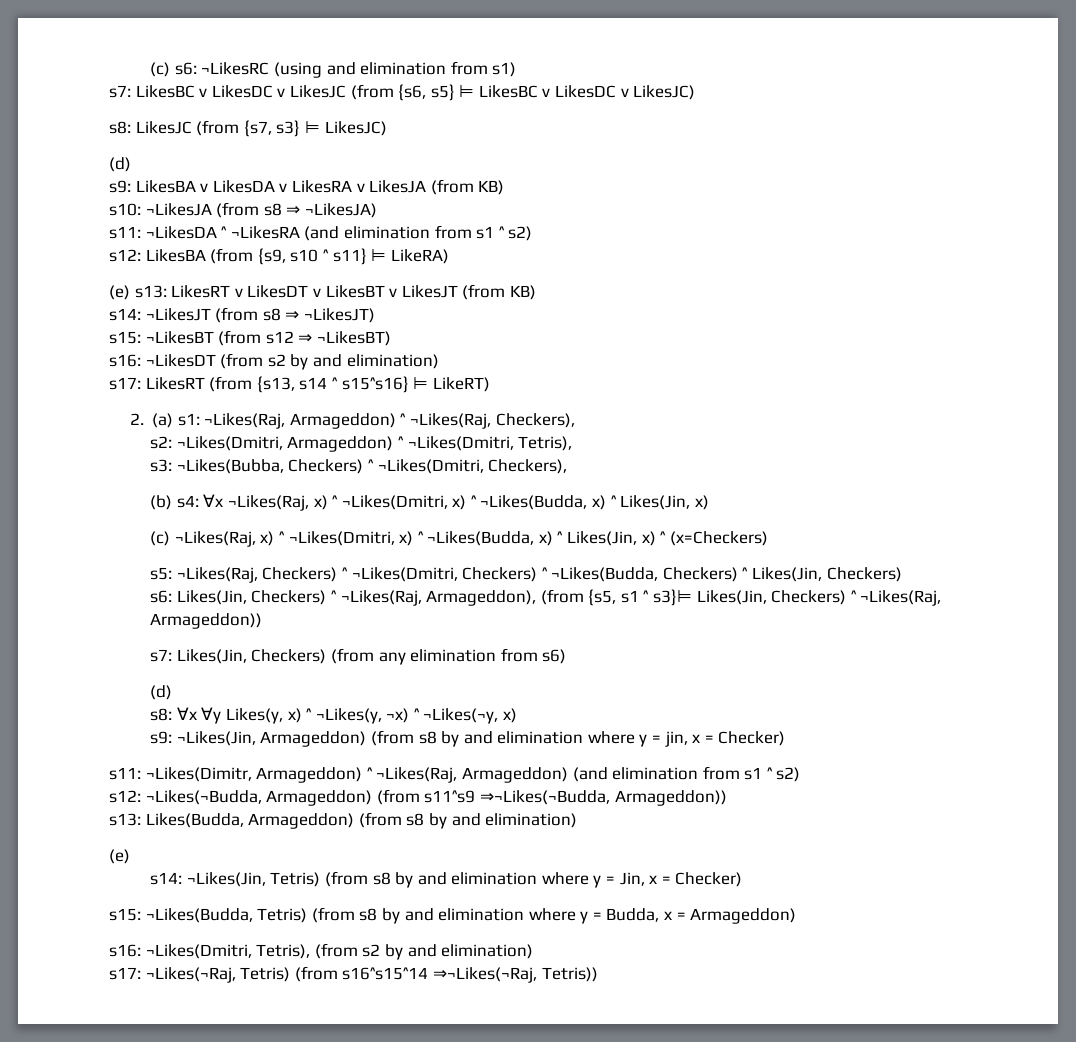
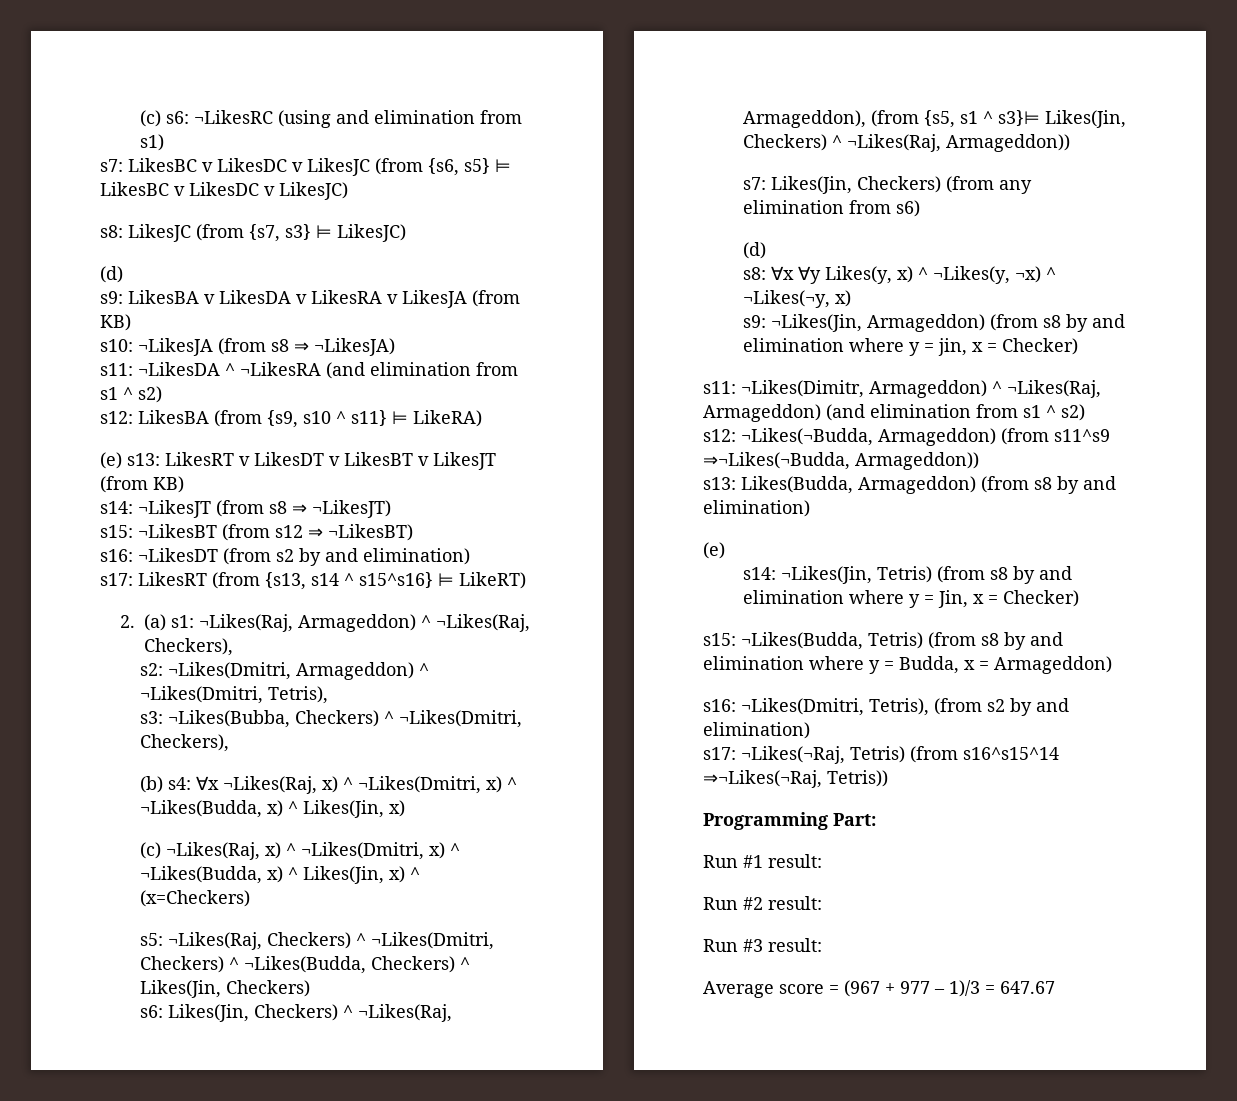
(598, 974) none -> [703,812,876,830] [703,854,822,868] [703,896,822,910] [703,938,822,952] [703,980,1055,998] // Programming Part: // Run #1 result: // Run #2 result: // Run #3 result: // Average score = (967 + 977 – 1)/3 = 647.67

